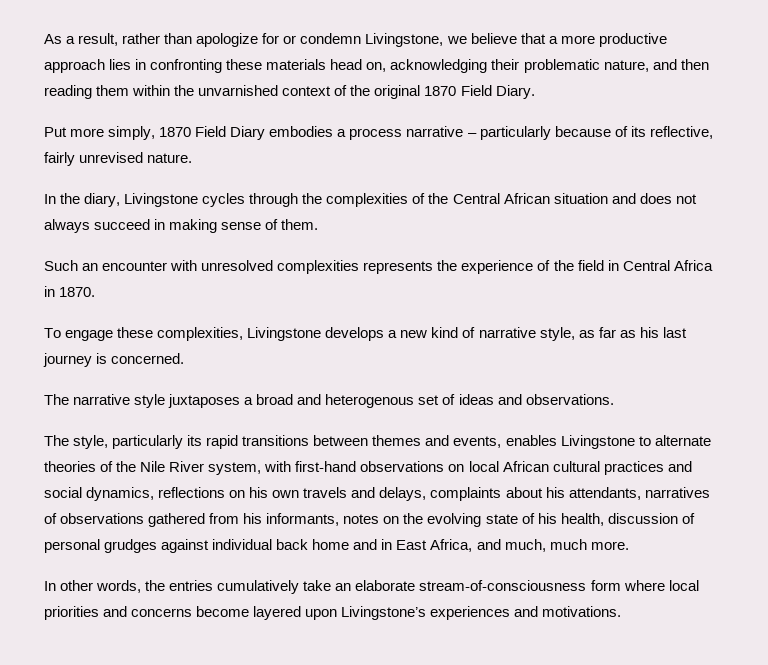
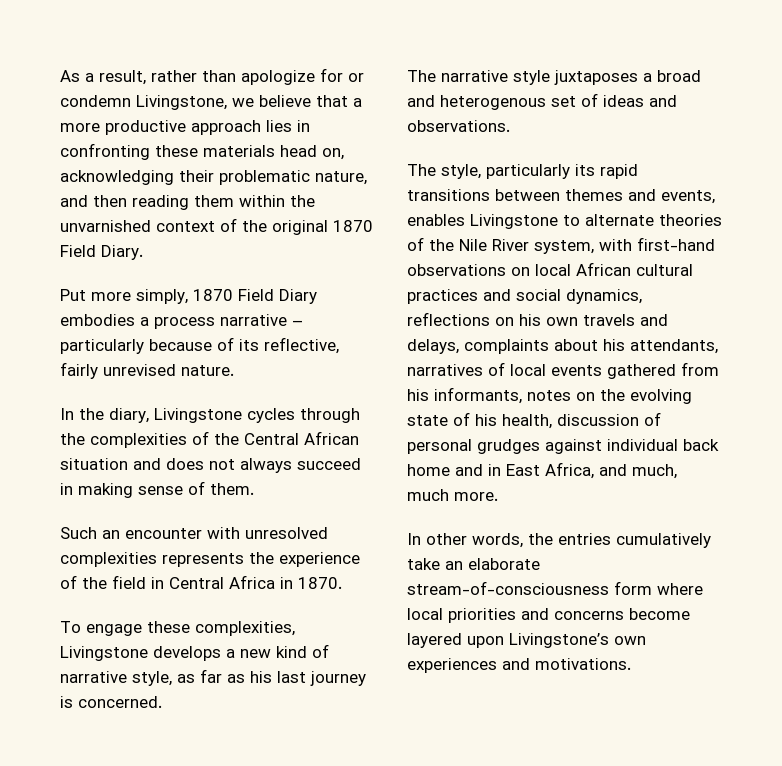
[60,513,145,524] observations -> [510,364,602,376] local events
(427, 613) none -> [614,636,646,645] own

